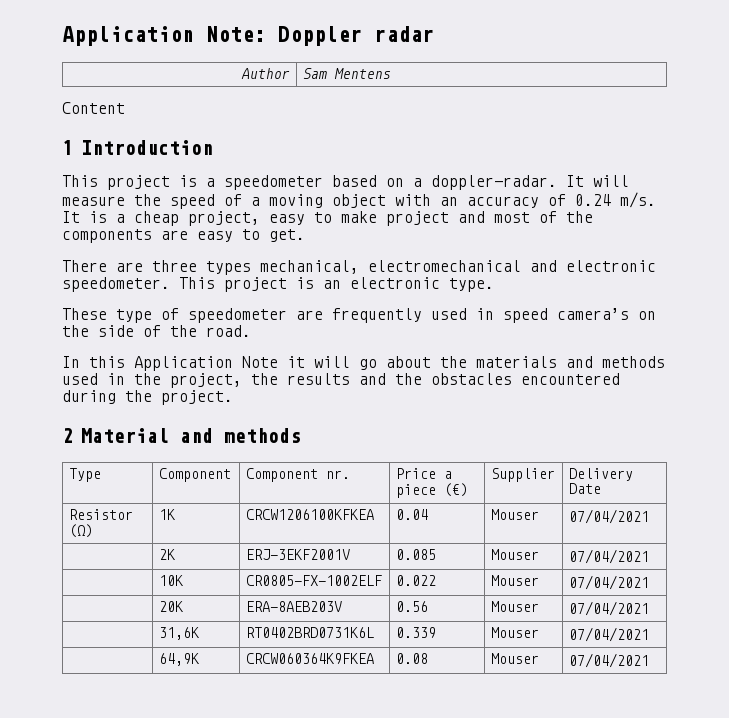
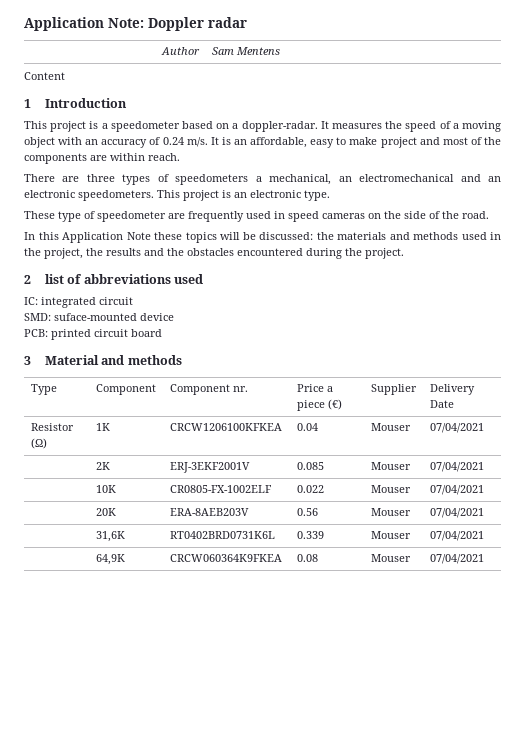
[593,175,629,187] [62,196,125,206] will measure -> [331,123,382,129] measures
[116,211,260,226] a cheap project, -> [234,137,308,148] an affordable,
[197,229,305,242] easy to get. -> [110,153,180,161] within reach.
[260,260,656,274] [62,277,170,292] mechanical, electromechanical and electronic speedometer. -> [157,174,501,185] [24,190,154,201] of speedometers a mechanical, an electromechanical and an electronic speedometers.
[557,308,629,320] camera’s -> [322,213,365,219] cameras
[287,356,431,370] it will go about -> [154,232,313,243] these topics will be discussed:
(73, 435) none -> [44,274,204,284] [24,297,133,308] [24,313,174,321] [24,329,162,340] [24,356,31,365] list of abbreviations used // IC: integrated circuit // SMD: suface-mounted device // PCB: printed circuit board // 3

